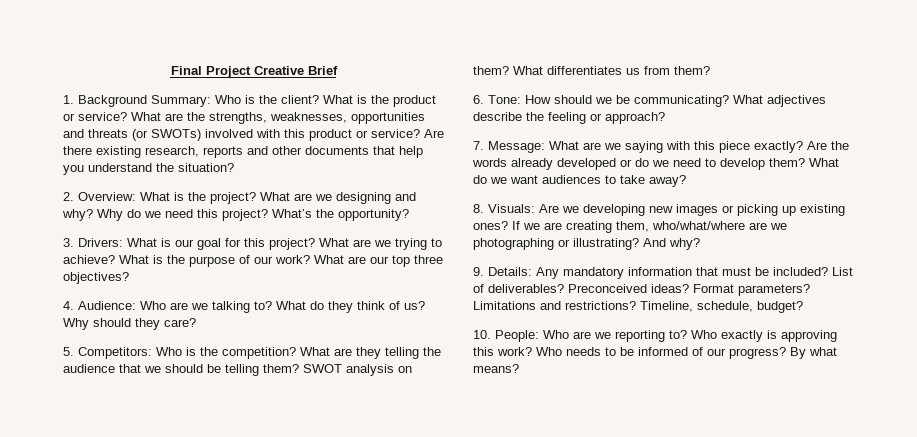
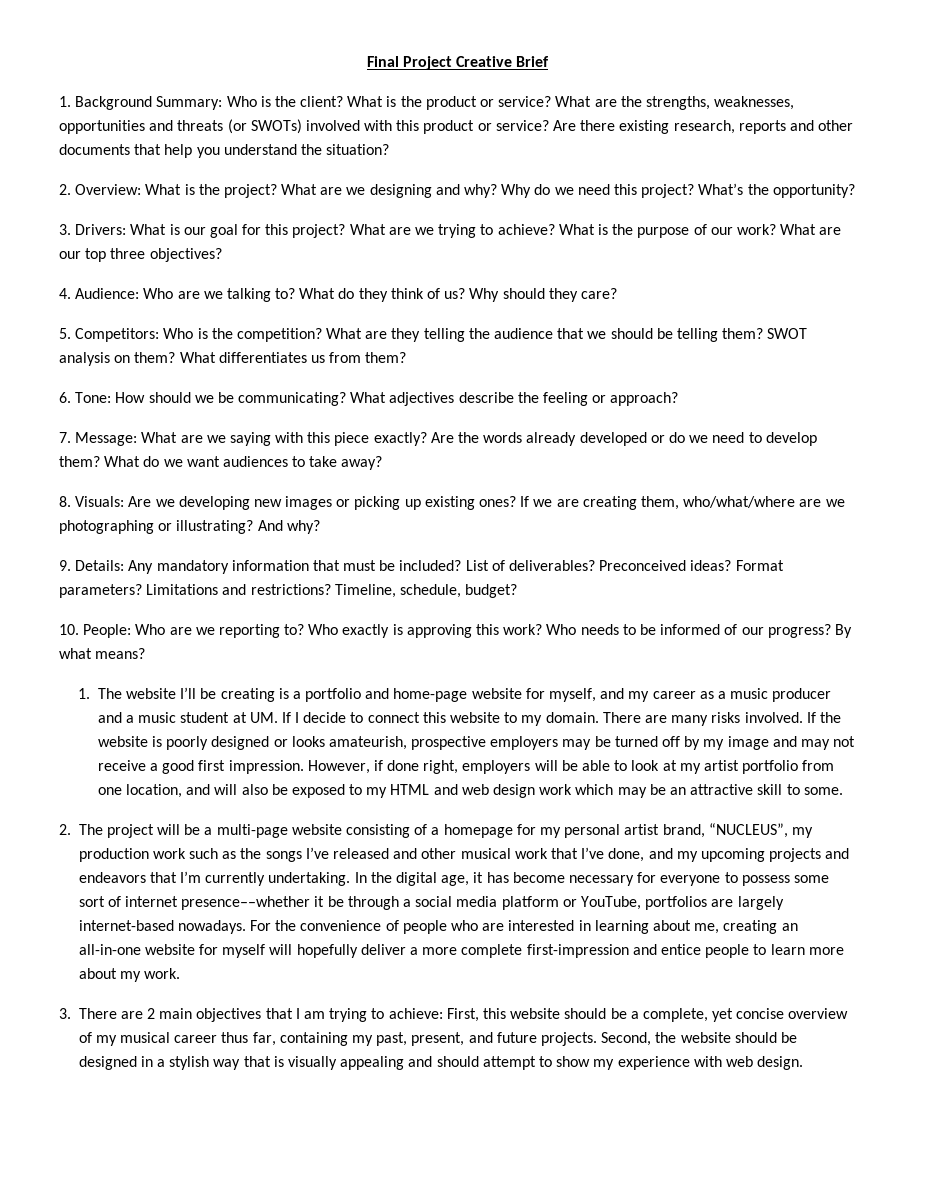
(519, 368) none -> [78,687,832,702] [97,712,841,726] [97,736,856,750] [97,760,835,774] [97,784,843,798] [59,823,813,838] [78,847,850,862] [78,871,829,886] [78,896,784,910] [78,920,798,934] [78,944,844,958] [78,968,181,982] [59,1008,849,1022] [78,1032,797,1046] [78,1056,804,1070] // 1. The website I’ll be creating is a portfolio and home-page website for myself, and my career as a music producer and a music student at UM. If I decide to connect this website to my domain. There are many risks involved. If the website is poorly designed or looks amateurish, prospective employers may be turned off by my image and may not receive a good first impression. However, if done right, employers will be able to look at my artist portfolio from one location, and will also be exposed to my HTML and web design work which may be an attractive skill to some. // 2. The project will be a multi-page website consisting of a homepage for my personal artist brand, “NUCLEUS”, my production work such as the songs I’ve released and other musical work that I’ve done, and my upcoming projects and endeavors that I’m currently undertaking. In the digital age, it has become necessary for everyone to possess some sort of internet presence––whether it be through a social media platform or YouTube, portfolios are largely internet-based nowadays. For the convenience of people who are interested in learning about me, creating an all-in-one website for myself will hopefully deliver a more complete first-impression and entice people to learn more about my work. // 3. There are 2 main objectives that I am trying to achieve: First, this website should be a complete, yet concise overview of my musical career thus far, containing my past, present, and future projects. Second, the website should be designed in a stylish way that is visually appealing and should attempt to show my experience with web design.

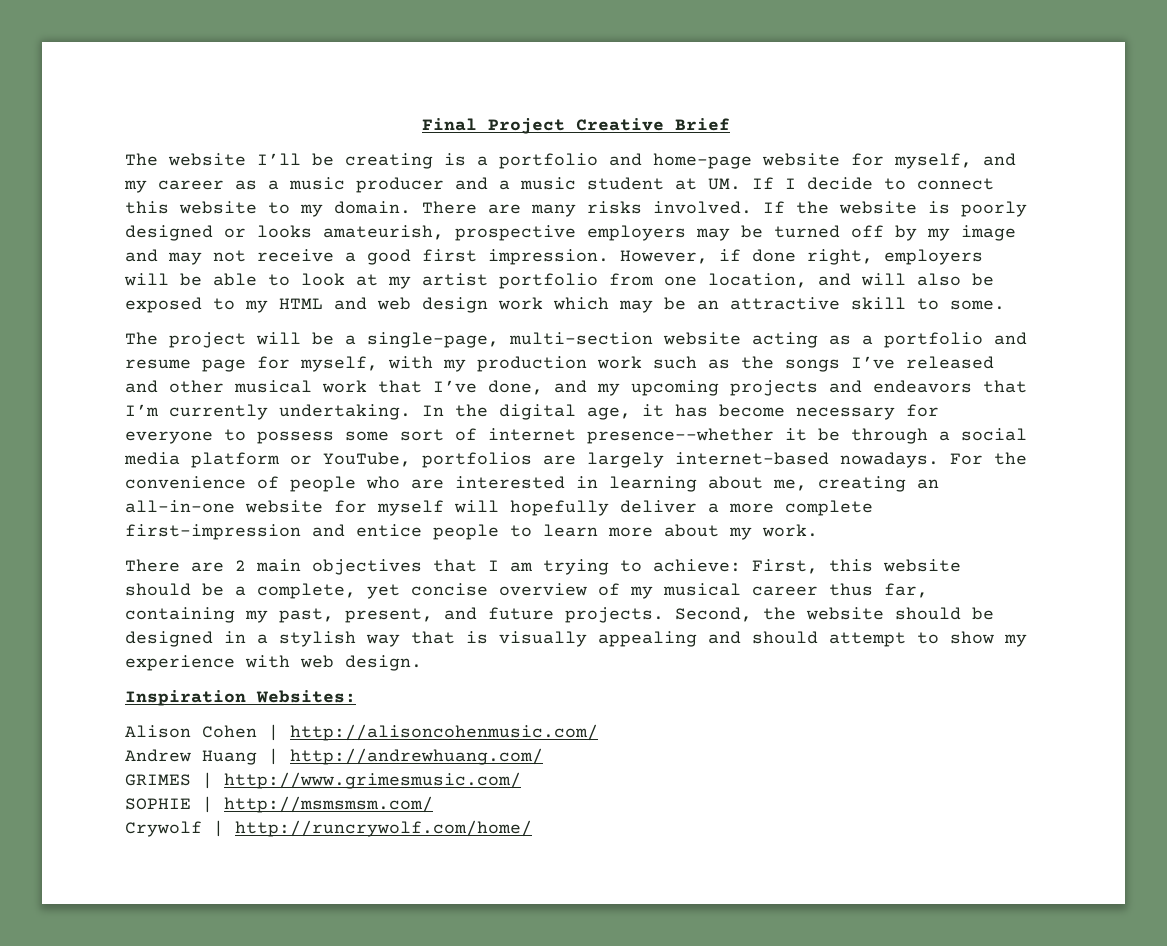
[59,96,795,110] [59,119,854,134] [59,144,390,158] [59,183,855,198] [59,224,842,238] [59,248,222,262] [59,288,617,302] [59,328,808,342] [59,352,407,366] [59,392,679,406] [59,432,817,446] [59,456,383,470] [59,496,845,510] [59,520,320,534] [59,560,784,574] [59,584,518,598] [59,624,852,638] [59,648,146,659] [78,688,91,699] 1. Background Summary: Who is the client? What is the product or service? What are the strengths, weaknesses, opportunities and threats (or SWOTs) involved with this product or service? Are there existing research, reports and other documents that help you understand the situation? // 2. Overview: What is the project? What are we designing and why? Why do we need this project? What’s the opportunity? // 3. Drivers: What is our goal for this project? What are we trying to achieve? What is the purpose of our work? What are our top three objectives? // 4. Audience: Who are we talking to? What do they think of us? Why should they care? // 5. Competitors: Who is the competition? What are they telling the audience that we should be telling them? SWOT analysis on them? What differentiates us from them? // 6. Tone: How should we be communicating? What adjectives describe the feeling or approach? // 7. Message: What are we saying with this piece exactly? Are the words already developed or do we need to develop them? What do we want audiences to take away? // 8. Visuals: Are we developing new images or picking up existing ones? If we are creating them, who/what/where are we photographing or illustrating? And why? // 9. Details: Any mandatory information that must be included? List of deliverables? Preconceived ideas? Format parameters? Limitations and restrictions? Timeline, schedule, budget? // 10. People: Who are we reporting to? Who exactly is approving this work? Who needs to be informed of our progress? By what means? // 1. -> (730, 124) none
[59,824,71,835] 2. -> (1005, 305) none
[216,823,788,838] multi-page website consisting of a homepage for my personal artist brand, “NUCLEUS”, -> [367,332,1027,348] [125,356,433,372] single-page, multi-section website acting as a portfolio and resume page for myself, with
[59,1008,71,1019] 3. -> (818, 530) none
(804, 1063) none -> [125,690,356,706] [125,724,598,741] [125,748,543,765] [125,772,521,789] [125,796,433,813] [125,820,532,837] // Inspiration Websites: // Alison Cohen | http://alisoncohenmusic.com/ // Andrew Huang | http://andrewhuang.com/ // GRIMES | http://www.grimesmusic.com/ // SOPHIE | http://msmsmsm.com/ // Crywolf | http://runcrywolf.com/home/

